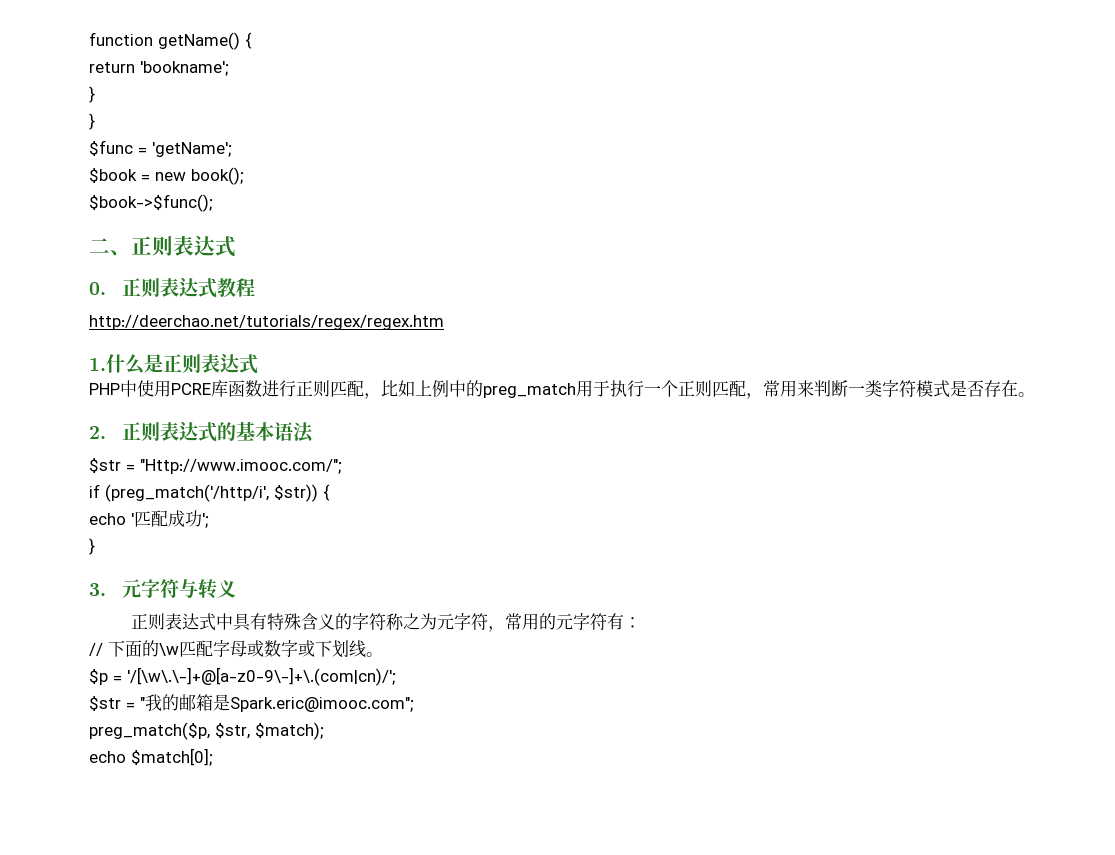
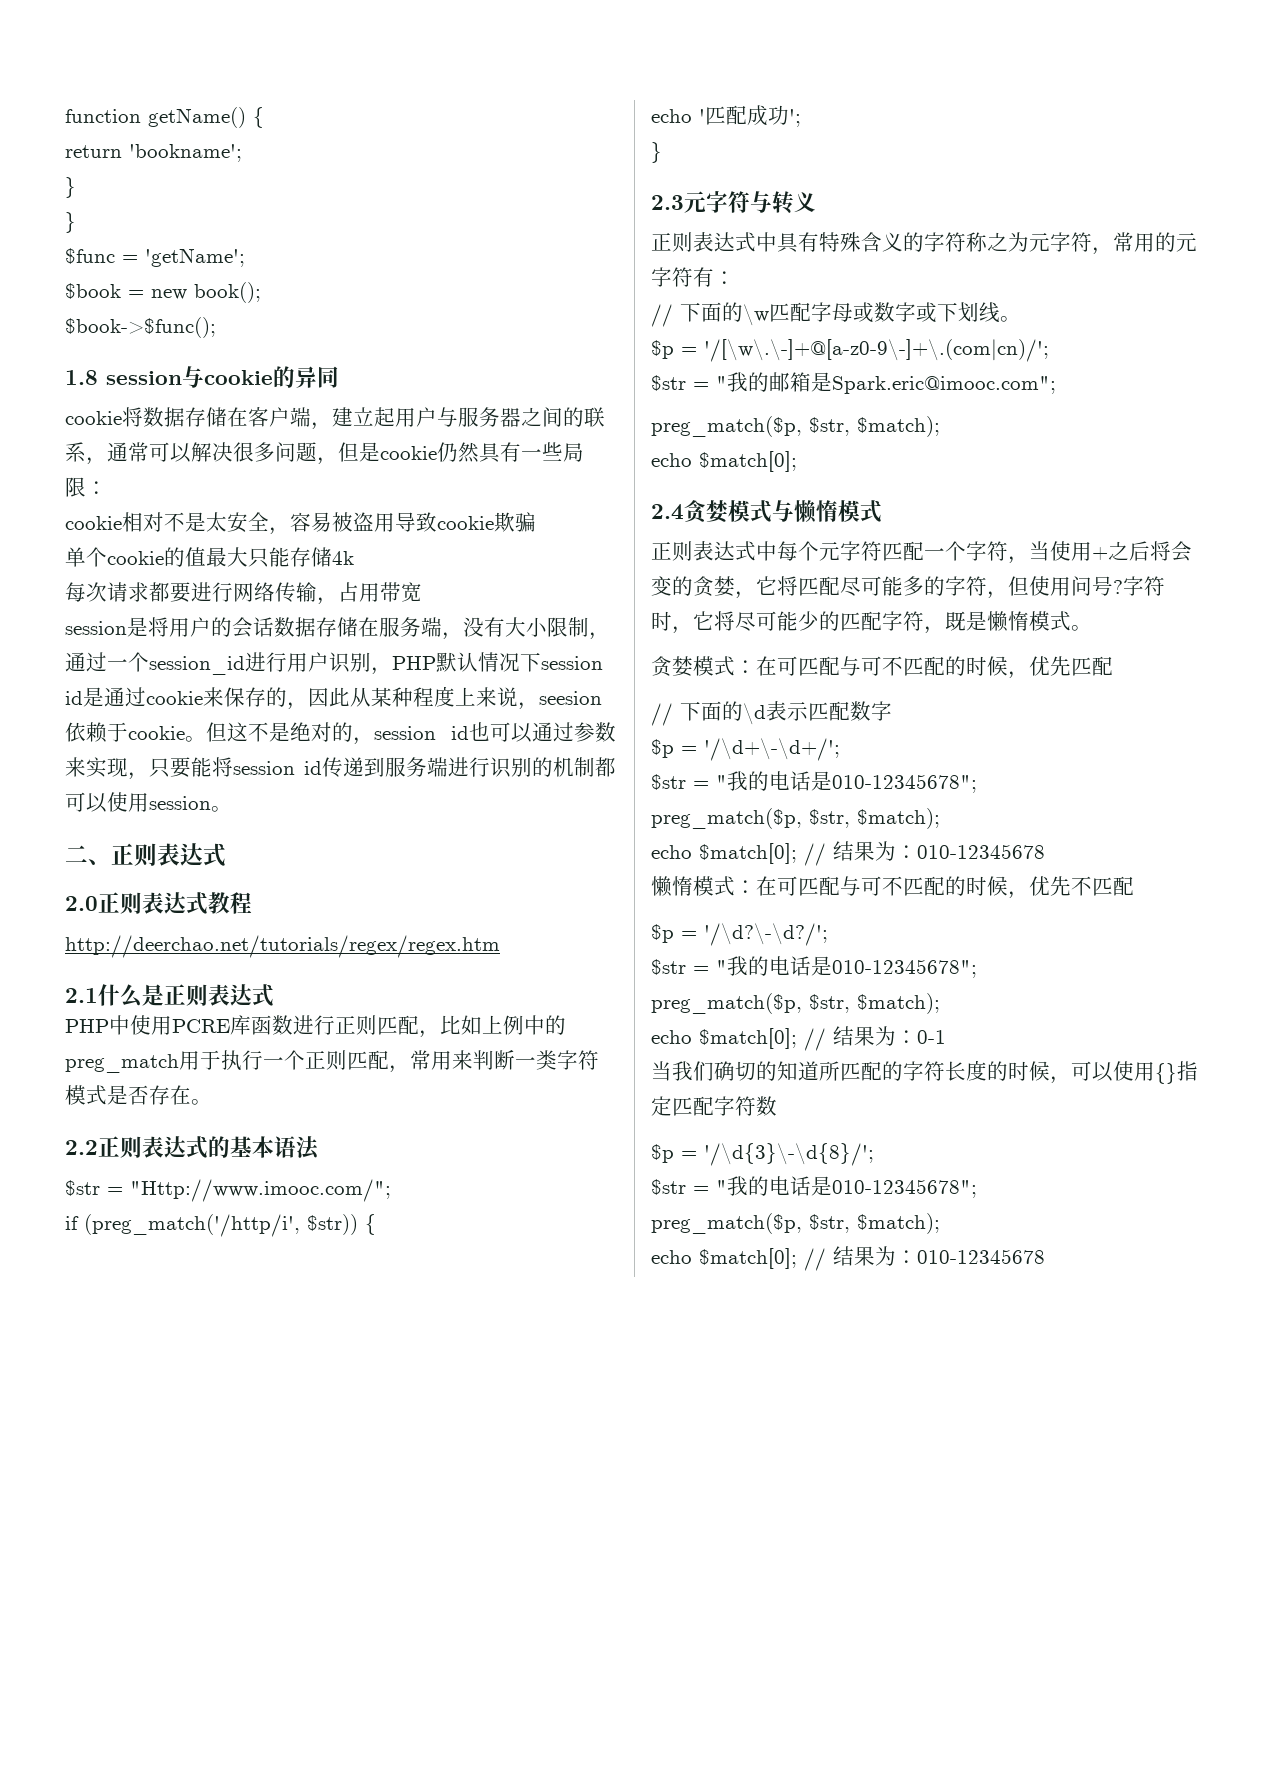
(213, 203) none -> [65,366,339,388] [65,407,605,430] [65,442,584,465] [65,477,107,497] [65,512,536,535] [65,547,354,568] [65,582,422,605] [65,617,610,640] [65,652,603,675] [65,686,602,710] [65,722,616,745] [65,757,616,780] [65,792,232,813] // 1.8 session与cookie的异同 // cookie将数据存储在客户端，建立起用户与服务器之间的联系，通常可以解决很多问题，但是cookie仍然具有一些局限： // cookie相对不是太安全，容易被盗用导致cookie欺骗 // 单个cookie的值最大只能存储4k // 每次请求都要进行网络传输，占用带宽 // session是将用户的会话数据存储在服务端，没有大小限制，通过一个session_id进行用户识别，PHP默认情况下session id是通过cookie来保存的，因此从某种程度上来说，seesion依赖于cookie。但这不是绝对的，session id也可以通过参数来实现，只要能将session id传递到服务端进行识别的机制都可以使用session。
[89,282,106,295] 0. -> [65,896,98,911] 2.0
[89,358,106,371] 1. -> [65,988,98,1003] 2.1
[89,426,106,439] 2. -> [65,1140,98,1155] 2.2
[89,583,106,596] 3. -> [651,195,684,210] 2.3
(213, 757) none -> [651,500,882,523] [651,541,1192,564] [651,576,1165,599] [651,611,1092,634] [651,656,1113,679] [651,701,892,726] [651,738,840,761] [651,771,977,793] [651,808,940,829] [651,841,1045,866] [651,876,1134,899] [651,923,828,946] [651,956,977,978] [651,993,940,1014] [651,1026,946,1051] [651,1060,1198,1084] [651,1096,777,1116] [651,1143,874,1166] [651,1176,977,1198] [651,1213,940,1234] [651,1246,1045,1271] // 2.4贪婪模式与懒惰模式 // 正则表达式中每个元字符匹配一个字符，当使用+之后将会变的贪婪，它将匹配尽可能多的字符，但使用问号?字符时，它将尽可能少的匹配字符，既是懒惰模式。 // 贪婪模式：在可匹配与可不匹配的时候，优先匹配 // // 下面的\d表示匹配数字 // $p = '/\d+\-\d+/'; // $str = "我的电话是010-12345678"; // preg_match($p, $str, $match); // echo $match[0]; // 结果为：010-12345678 // 懒惰模式：在可匹配与可不匹配的时候，优先不匹配 // $p = '/\d?\-\d?/'; // $str = "我的电话是010-12345678"; // preg_match($p, $str, $match); // echo $match[0]; // 结果为：0-1 // 当我们确切的知道所匹配的字符长度的时候，可以使用{}指定匹配字符数 // $p = '/\d{3}\-\d{8}/'; // $str = "我的电话是010-12345678"; // preg_match($p, $str, $match); // echo $match[0]; // 结果为：010-12345678

